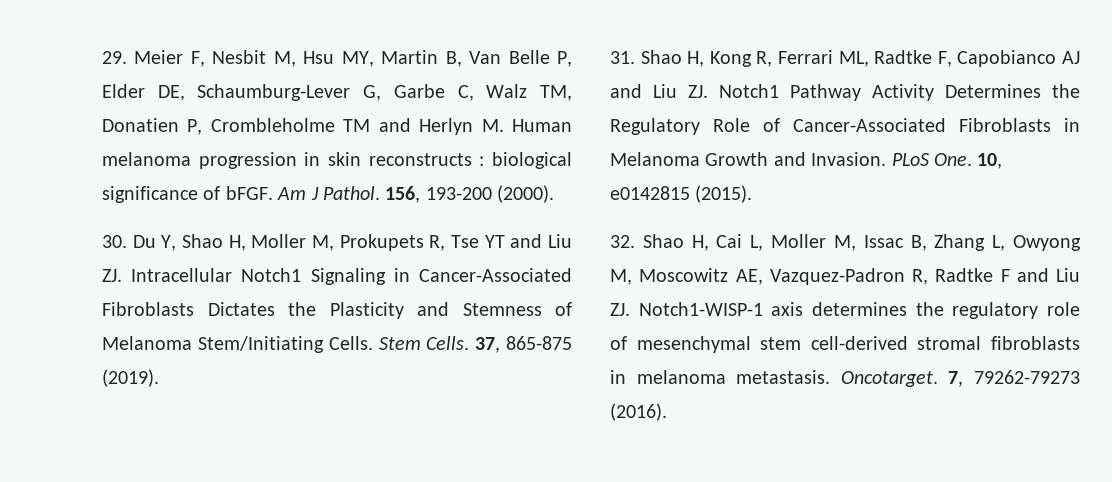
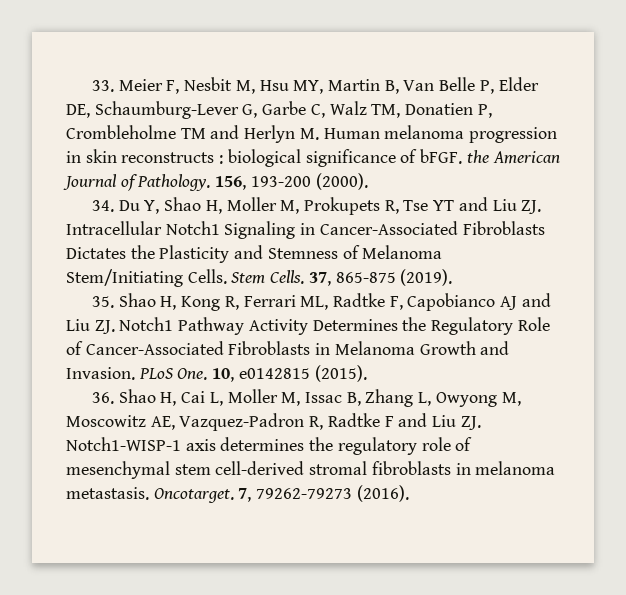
[102,51,127,64] 29. -> [91,80,114,92] 33.
[277,186,380,200] Am J Pathol. -> [466,150,560,164] [63,174,211,191] the American Journal of Pathology.
[102,235,127,248] 30. -> [91,200,114,212] 34.
[610,51,635,64] 31. -> [91,296,114,308] 35.
[610,235,635,248] 32. -> [91,392,114,404] 36.

